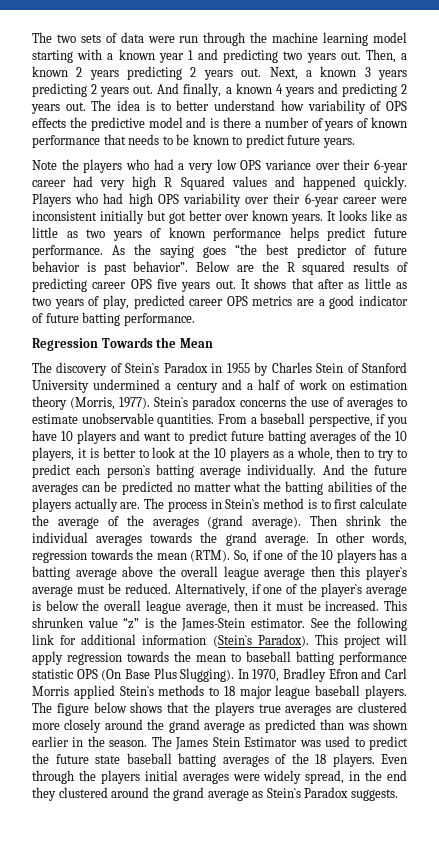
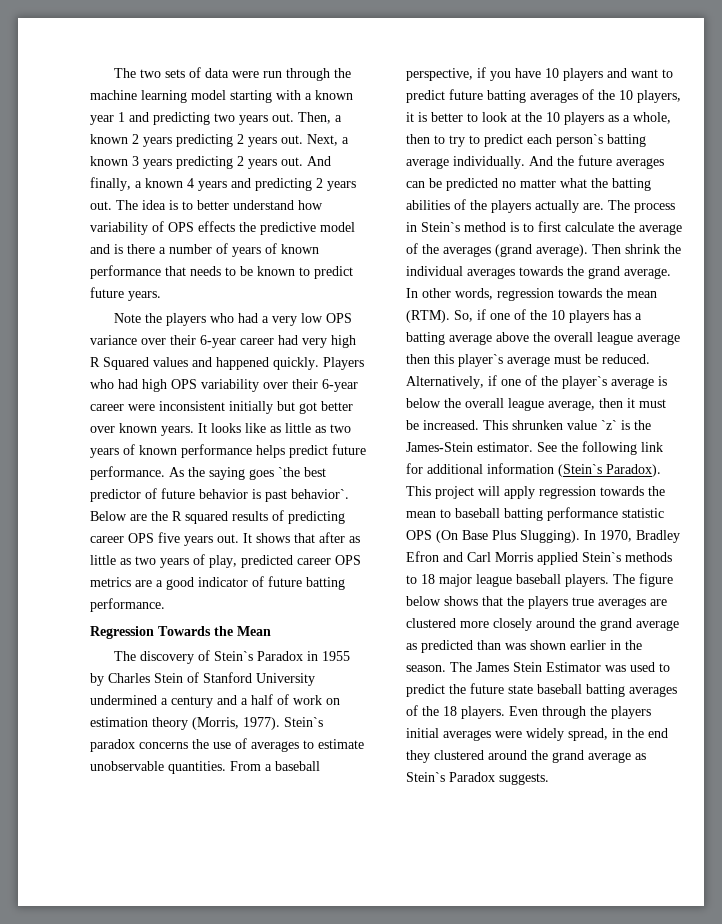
[235,244,257,255] “the -> [278,467,300,477] `the
[133,261,189,272] behavior”. -> [291,489,349,499] behavior`.
[123,617,140,629] “z” -> [601,420,617,430] `z`

